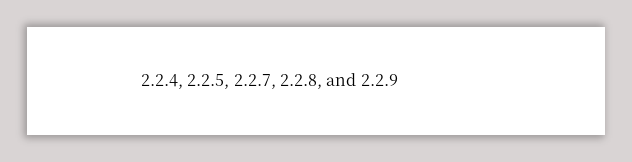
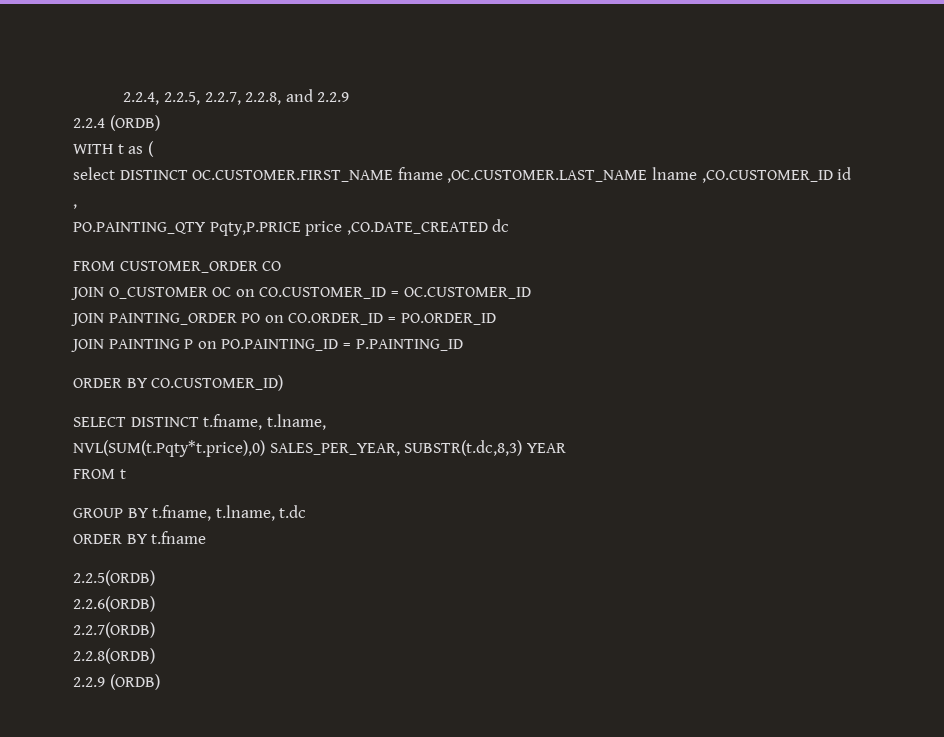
(398, 80) none -> [73,115,160,131] [73,141,154,157] [73,167,852,183] [73,204,77,209] [73,219,510,236] [73,261,282,273] [71,287,531,300] [71,313,496,326] [71,339,463,352] [73,375,284,391] [73,414,326,430] [73,440,566,457] [73,469,126,479] [73,505,307,521] [73,531,207,544] [73,570,155,586] [73,596,155,612] [73,622,155,638] [73,648,155,664] [73,674,160,690] // 2.2.4 (ORDB) // WITH t as ( // select DISTINCT OC.CUSTOMER.FIRST_NAME fname ,OC.CUSTOMER.LAST_NAME lname ,CO.CUSTOMER_ID id , // PO.PAINTING_QTY Pqty,P.PRICE price ,CO.DATE_CREATED dc // FROM CUSTOMER_ORDER CO // JOIN O_CUSTOMER OC on CO.CUSTOMER_ID = OC.CUSTOMER_ID // JOIN PAINTING_ORDER PO on CO.ORDER_ID = PO.ORDER_ID // JOIN PAINTING P on PO.PAINTING_ID = P.PAINTING_ID // ORDER BY CO.CUSTOMER_ID) // SELECT DISTINCT t.fname, t.lname, // NVL(SUM(t.Pqty*t.price),0) SALES_PER_YEAR, SUBSTR(t.dc,8,3) YEAR // FROM t // GROUP BY t.fname, t.lname, t.dc // ORDER BY t.fname // 2.2.5(ORDB) // 2.2.6(ORDB) // 2.2.7(ORDB) // 2.2.8(ORDB) // 2.2.9 (ORDB)

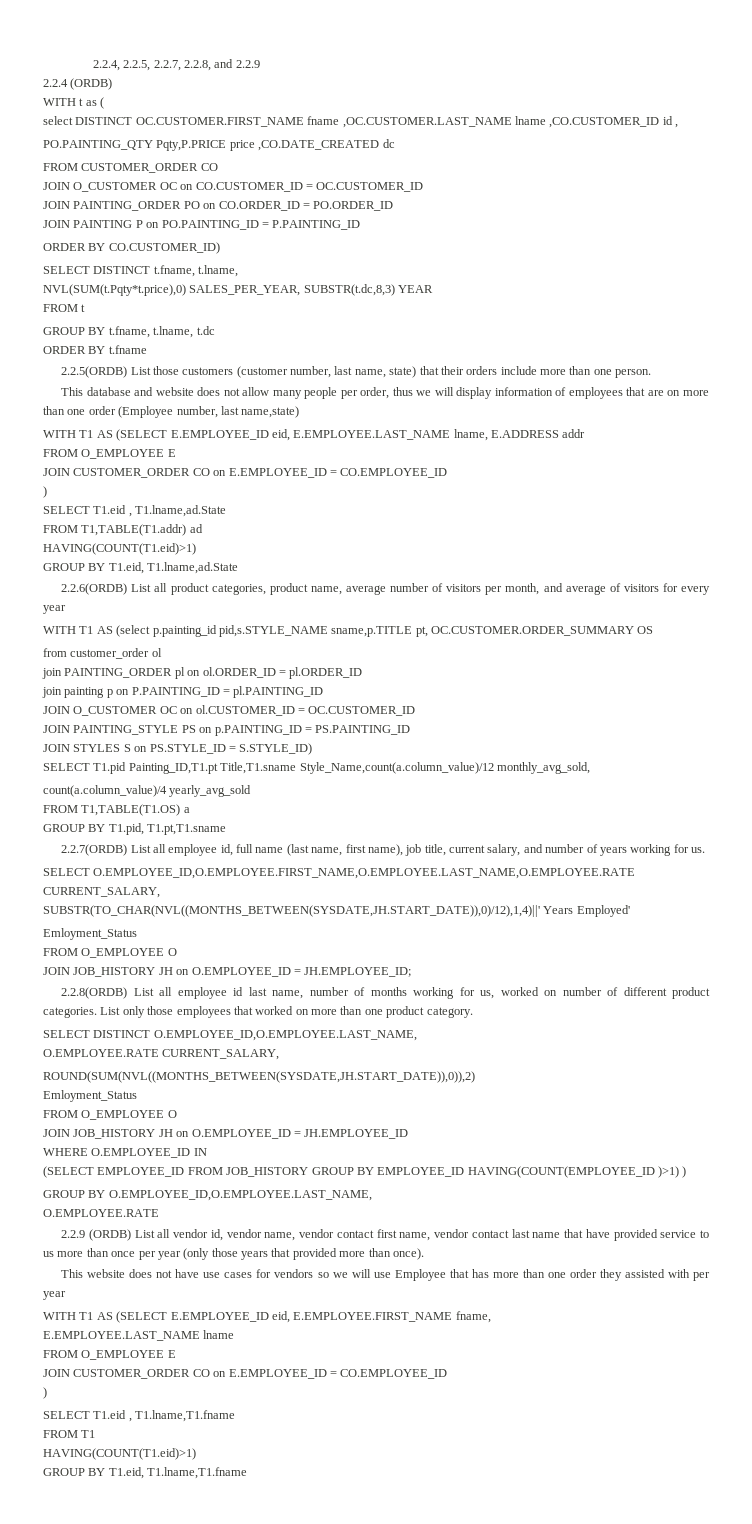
[73,596,155,612] [73,622,155,638] [73,648,155,664] [73,674,160,690] // 2.2.6(ORDB) // 2.2.7(ORDB) // 2.2.8(ORDB) // 2.2.9 (ORDB) -> [130,366,652,378] [61,387,710,399] [43,406,300,418] [43,429,586,441] [43,449,176,459] [43,468,448,478] [43,486,47,498] [43,505,227,517] [43,524,203,536] [43,543,196,555] [43,562,239,574] [61,583,710,595] [43,605,66,614] [43,625,654,637] [43,648,162,659] [42,667,363,679] [42,686,324,698] [43,705,416,716] [43,725,411,736] [43,743,313,755] [43,762,590,774] [43,785,252,797] [43,804,190,816] [43,823,227,835] [61,844,706,856] [43,868,636,879] [43,887,160,898] [43,905,630,917] [43,928,137,940] [43,948,177,958] [43,967,412,977] [61,987,711,999] [43,1006,473,1018] [43,1030,417,1041] [43,1049,280,1060] [43,1071,475,1083] [43,1090,137,1102] [43,1110,177,1120] [43,1129,409,1139] [43,1148,207,1158] [43,1166,687,1178] [43,1190,372,1201] [43,1209,159,1217] [61,1229,710,1241] [43,1248,424,1260] [61,1269,710,1281] [43,1291,66,1300] [43,1311,491,1323] [43,1330,235,1341] [43,1350,176,1360] [43,1369,448,1379] [43,1387,47,1399] [43,1410,236,1422] [43,1430,96,1438] [43,1448,196,1460] [43,1467,248,1479] List those customers (customer number, last name, state) that their orders include more than one person. // This database and website does not allow many people per order, thus we will display information of employees that are on more than one order (Employee number, last name,state) // WITH T1 AS (SELECT E.EMPLOYEE_ID eid, E.EMPLOYEE.LAST_NAME lname, E.ADDRESS addr // FROM O_EMPLOYEE E // JOIN CUSTOMER_ORDER CO on E.EMPLOYEE_ID = CO.EMPLOYEE_ID // ) // SELECT T1.eid , T1.lname,ad.State // FROM T1,TABLE(T1.addr) ad // HAVING(COUNT(T1.eid)>1) // GROUP BY T1.eid, T1.lname,ad.State // 2.2.6(ORDB) List all product categories, product name, average number of visitors per month, and average of visitors for every year // WITH T1 AS (select p.painting_id pid,s.STYLE_NAME sname,p.TITLE pt, OC.CUSTOMER.ORDER_SUMMARY OS // from customer_order ol // join PAINTING_ORDER pl on ol.ORDER_ID = pl.ORDER_ID // join painting p on P.PAINTING_ID = pl.PAINTING_ID // JOIN O_CUSTOMER OC on ol.CUSTOMER_ID = OC.CUSTOMER_ID // JOIN PAINTING_STYLE PS on p.PAINTING_ID = PS.PAINTING_ID // JOIN STYLES S on PS.STYLE_ID = S.STYLE_ID) // SELECT T1.pid Painting_ID,T1.pt Title,T1.sname Style_Name,count(a.column_value)/12 monthly_avg_sold, // count(a.column_value)/4 yearly_avg_sold // FROM T1,TABLE(T1.OS) a // GROUP BY T1.pid, T1.pt,T1.sname // 2.2.7(ORDB) List all employee id, full name (last name, first name), job title, current salary, and number of years working for us. // SELECT O.EMPLOYEE_ID,O.EMPLOYEE.FIRST_NAME,O.EMPLOYEE.LAST_NAME,O.EMPLOYEE.RATE CURRENT_SALARY, // SUBSTR(TO_CHAR(NVL((MONTHS_BETWEEN(SYSDATE,JH.START_DATE)),0)/12),1,4)||' Years Employed' // Emloyment_Status // FROM O_EMPLOYEE O // JOIN JOB_HISTORY JH on O.EMPLOYEE_ID = JH.EMPLOYEE_ID; // 2.2.8(ORDB) List all employee id last name, number of months working for us, worked on number of different product categories. List only those employees that worked on more than one product category. // SELECT DISTINCT O.EMPLOYEE_ID,O.EMPLOYEE.LAST_NAME, // O.EMPLOYEE.RATE CURRENT_SALARY, // ROUND(SUM(NVL((MONTHS_BETWEEN(SYSDATE,JH.START_DATE)),0)),2) // Emloyment_Status // FROM O_EMPLOYEE O // JOIN JOB_HISTORY JH on O.EMPLOYEE_ID = JH.EMPLOYEE_ID // WHERE O.EMPLOYEE_ID IN // (SELECT EMPLOYEE_ID FROM JOB_HISTORY GROUP BY EMPLOYEE_ID HAVING(COUNT(EMPLOYEE_ID )>1) ) // GROUP BY O.EMPLOYEE_ID,O.EMPLOYEE.LAST_NAME, // O.EMPLOYEE.RATE // 2.2.9 (ORDB) List all vendor id, vendor name, vendor contact first name, vendor contact last name that have provided service to us more than once per year (only those years that provided more than once). // This website does not have use cases for vendors so we will use Employee that has more than one order they assisted with per year // WITH T1 AS (SELECT E.EMPLOYEE_ID eid, E.EMPLOYEE.FIRST_NAME fname, // E.EMPLOYEE.LAST_NAME lname // FROM O_EMPLOYEE E // JOIN CUSTOMER_ORDER CO on E.EMPLOYEE_ID = CO.EMPLOYEE_ID // ) // SELECT T1.eid , T1.lname,T1.fname // FROM T1 // HAVING(COUNT(T1.eid)>1) // GROUP BY T1.eid, T1.lname,T1.fname

